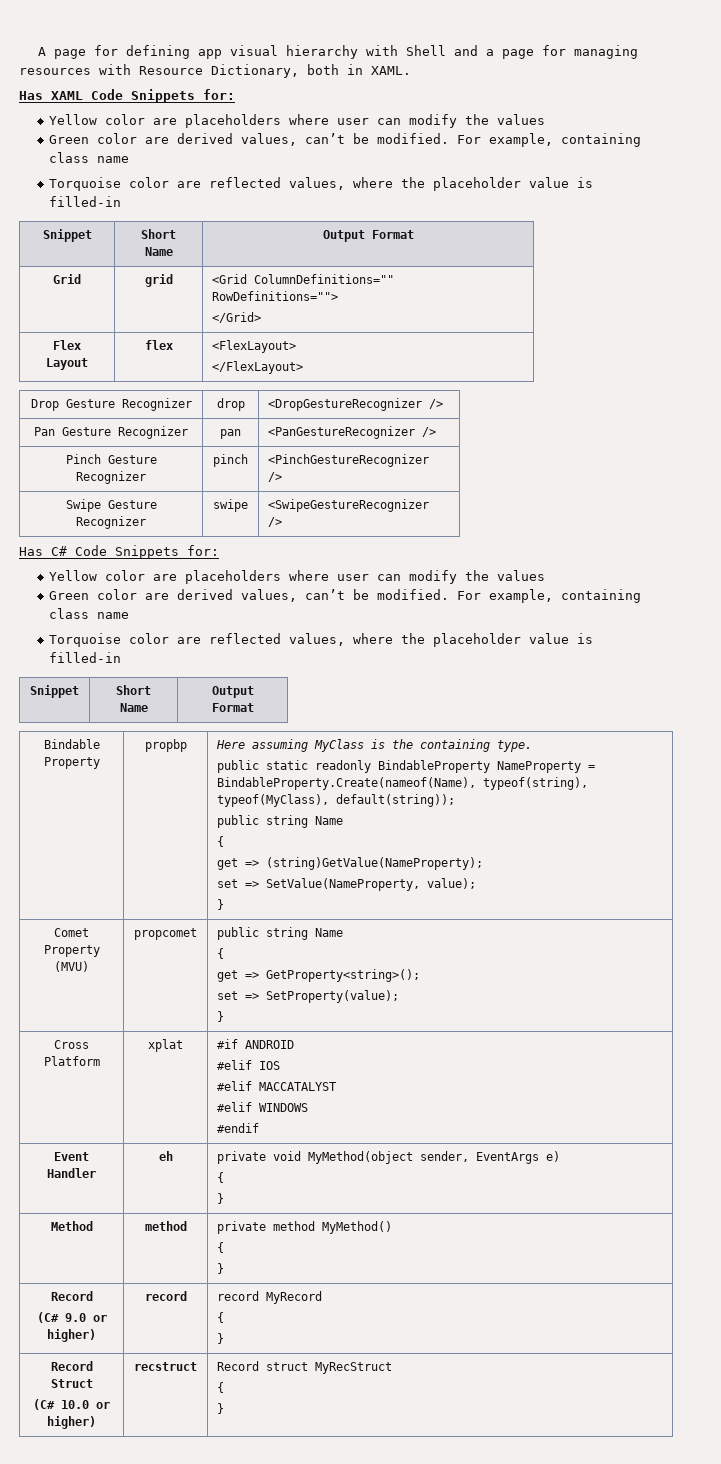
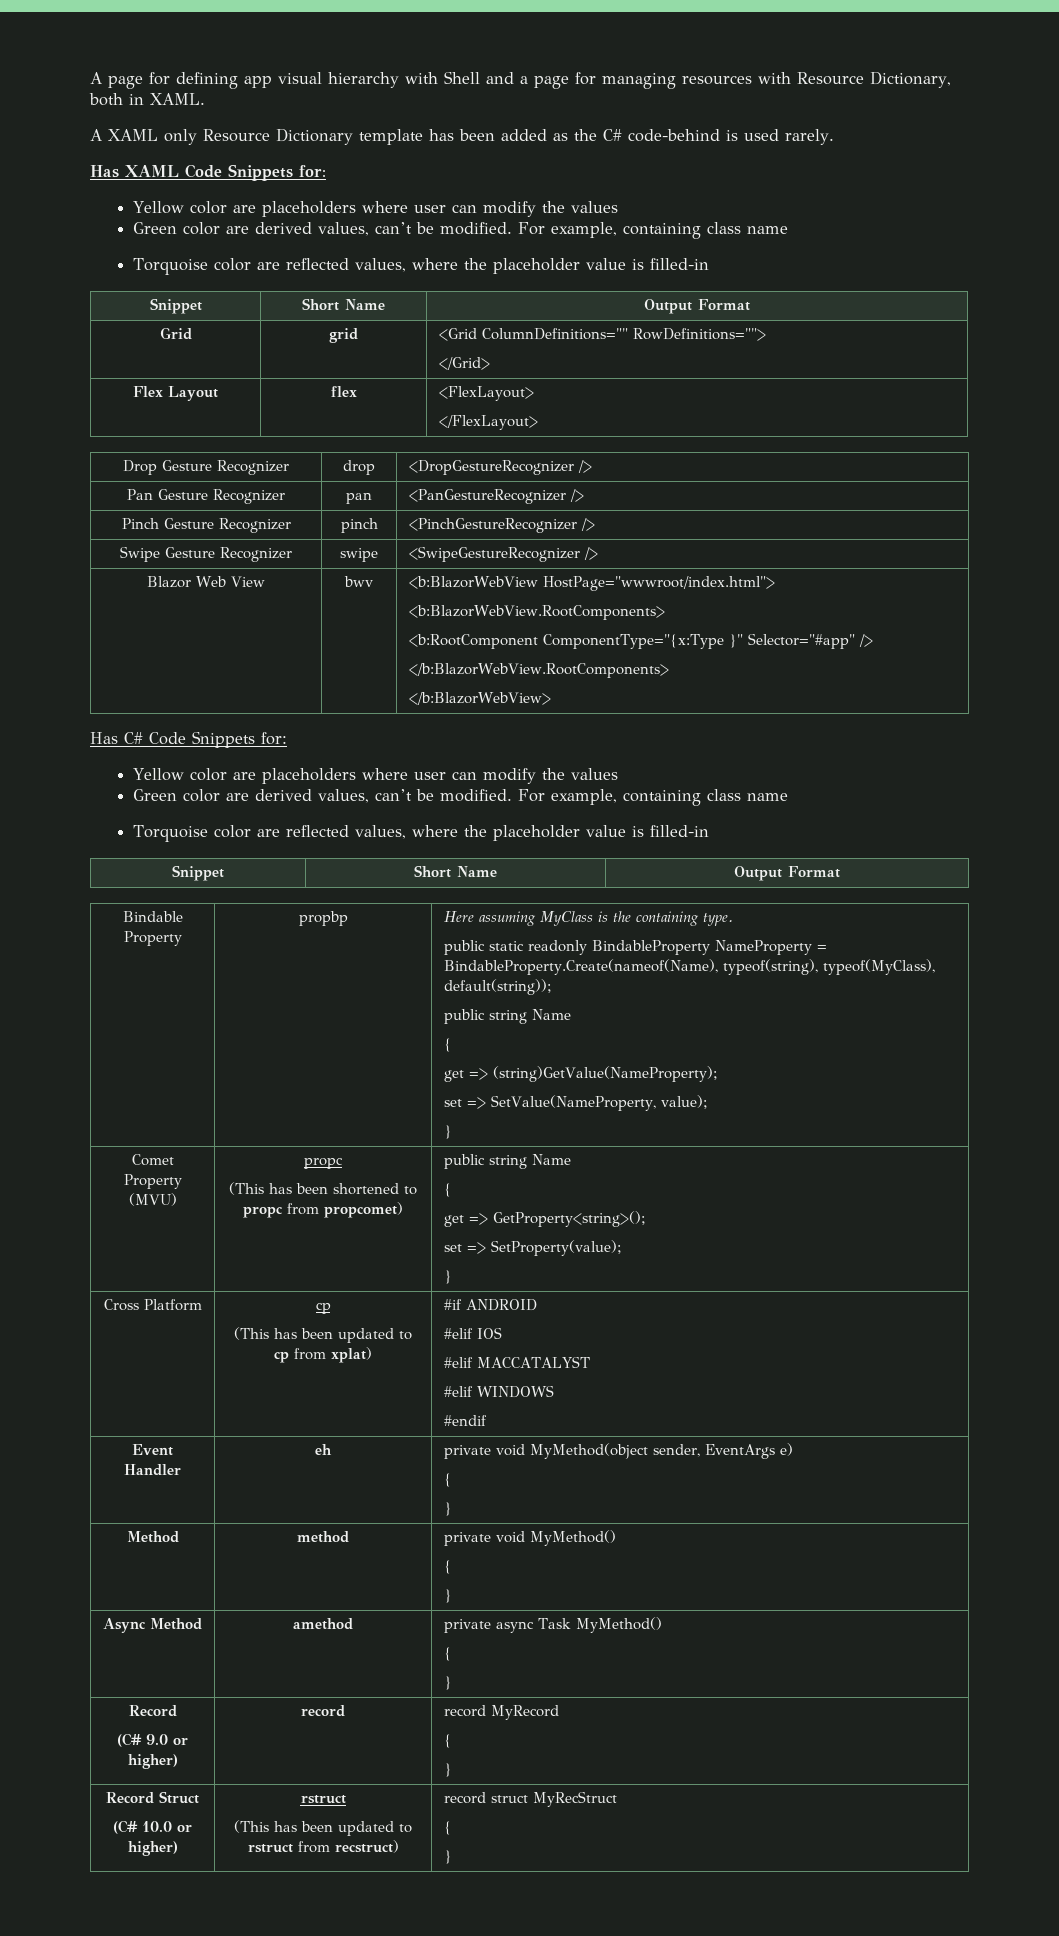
(411, 70) none -> [90,128,834,145] // A XAML only Resource Dictionary template has been added as the C# code-behind is used rarely.
(283, 522) none -> [147,576,265,588] [344,576,373,587] [408,576,775,591] [408,605,665,620] [408,633,873,649] [408,663,669,678] [408,692,551,705] // Blazor Web View | bwv | <b:BlazorWebView HostPage="wwwroot/index.html"> // <b:BlazorWebView.RootComponents> // <b:RootComponent ComponentType="{x:Type }" Selector="#app" /> // </b:BlazorWebView.RootComponents> // </b:BlazorWebView>
[134,928,197,940] propcomet -> [304,1157,343,1169] [229,1182,418,1195] [243,1202,404,1218] propc // (This has been shortened to propc from propcomet)
[148,1039,183,1052] xplat -> [315,1302,331,1314] [234,1327,413,1343] [274,1347,373,1363] cp // (This has been updated to cp from xplat)
[273,1221,316,1231] method -> [495,1530,616,1546] [443,1560,452,1574] [443,1589,452,1603] [103,1618,202,1633] [293,1618,353,1630] [443,1618,571,1633] void MyMethod() // { // } // Async Method | amethod | private async Task
[134,1362,197,1371] [217,1361,260,1371] recstruct | Record -> [300,1795,346,1804] [234,1820,413,1836] [247,1840,399,1853] [443,1792,486,1804] rstruct // (This has been updated to rstruct from recstruct) | record

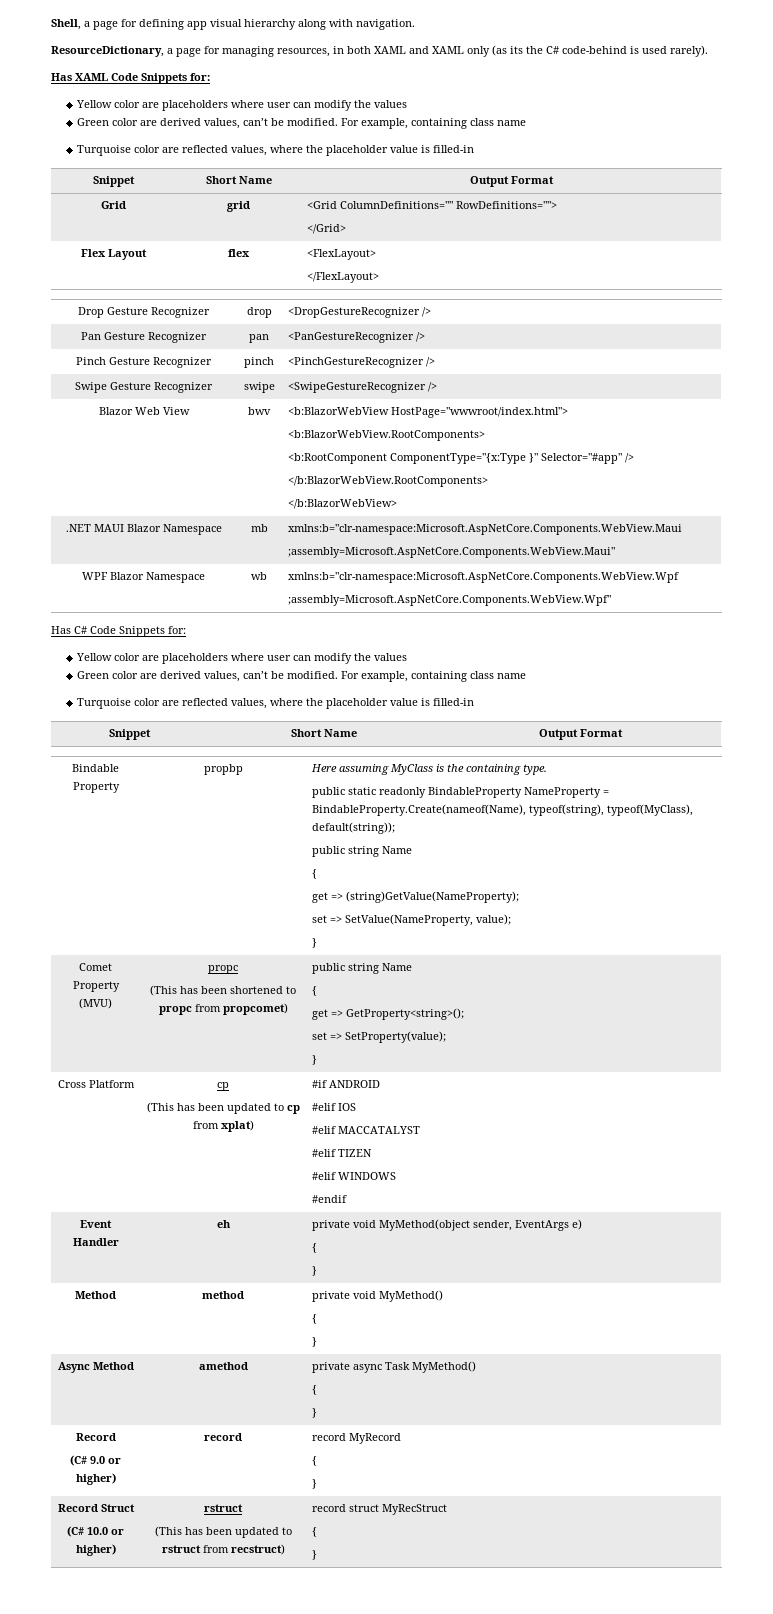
[90,72,102,84] A -> [51,19,90,30] Shell, a
[405,71,951,89] [89,93,205,106] [90,128,568,145] with Shell and a page for managing resources with Resource Dictionary, both in XAML. // A XAML only Resource Dictionary template has been added as -> [298,19,415,30] [51,45,523,57] along with navigation. // ResourceDictionary, a page for managing resources, in both XAML and XAML only (as its
[785,129,834,145] rarely. -> [670,45,708,57] rarely).
[132,258,208,275] Torquoise -> [76,145,131,156] Turquoise
(551, 698) none -> [65,524,222,535] [250,524,268,532] [287,524,682,535] [287,547,615,558] [82,572,205,583] [251,572,267,580] [287,572,679,583] [287,595,611,606] // .NET MAUI Blazor Namespace | mb | xmlns:b="clr-namespace:Microsoft.AspNetCore.Components.WebView.Maui // ;assembly=Microsoft.AspNetCore.Components.WebView.Maui" // WPF Blazor Namespace | wb | xmlns:b="clr-namespace:Microsoft.AspNetCore.Components.WebView.Wpf // ;assembly=Microsoft.AspNetCore.Components.WebView.Wpf"
[132,825,208,842] Torquoise -> [76,698,131,709] Turquoise
(590, 1362) none -> [311,1149,372,1157] // #elif TIZEN

